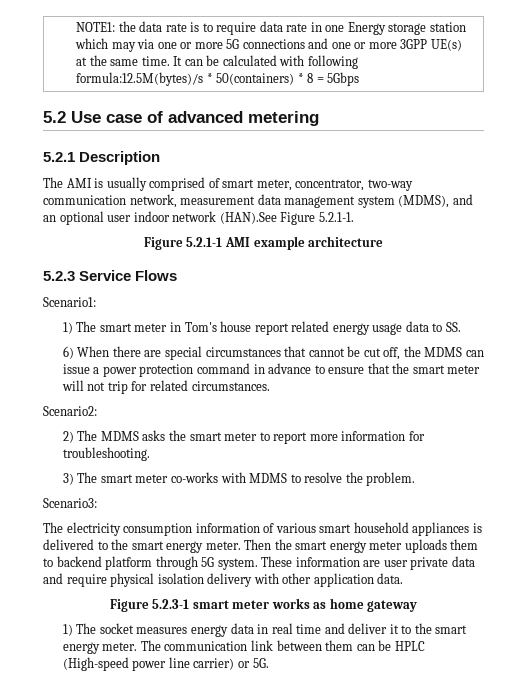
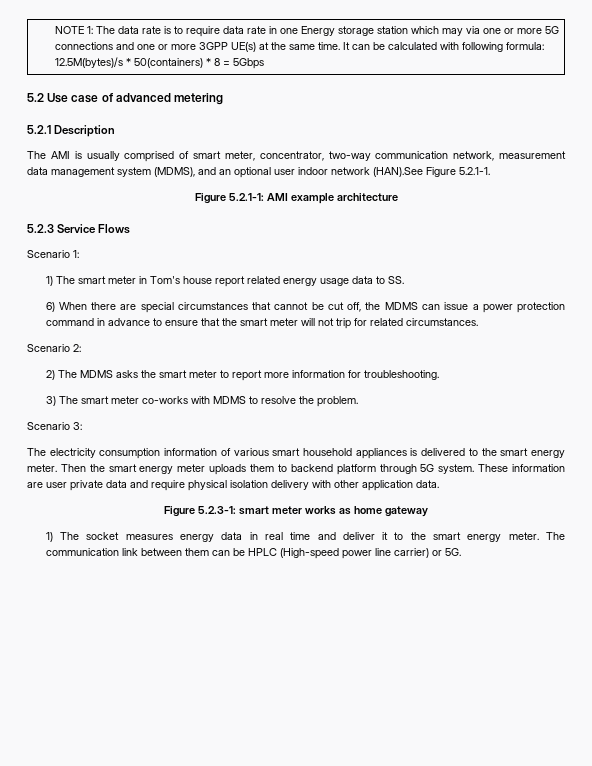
[76,21,136,32] NOTE1: the -> [54,26,115,34] NOTE 1: The
[76,72,204,86] formula:12.5M(bytes)/s -> [505,42,544,50] [54,57,123,68] formula: 12.5M(bytes)/s
[186,237,223,247] 5.2.1-1 -> [228,193,264,201] 5.2.1-1:
[43,297,96,307] Scenario1: -> [27,250,79,258] Scenario 1:
[43,406,97,416] Scenario2: -> [27,344,81,352] Scenario 2:
[43,498,97,508] Scenario3: -> [27,422,82,430] Scenario 3:
[152,599,190,609] 5.2.3-1 -> [198,506,236,514] 5.2.3-1:

